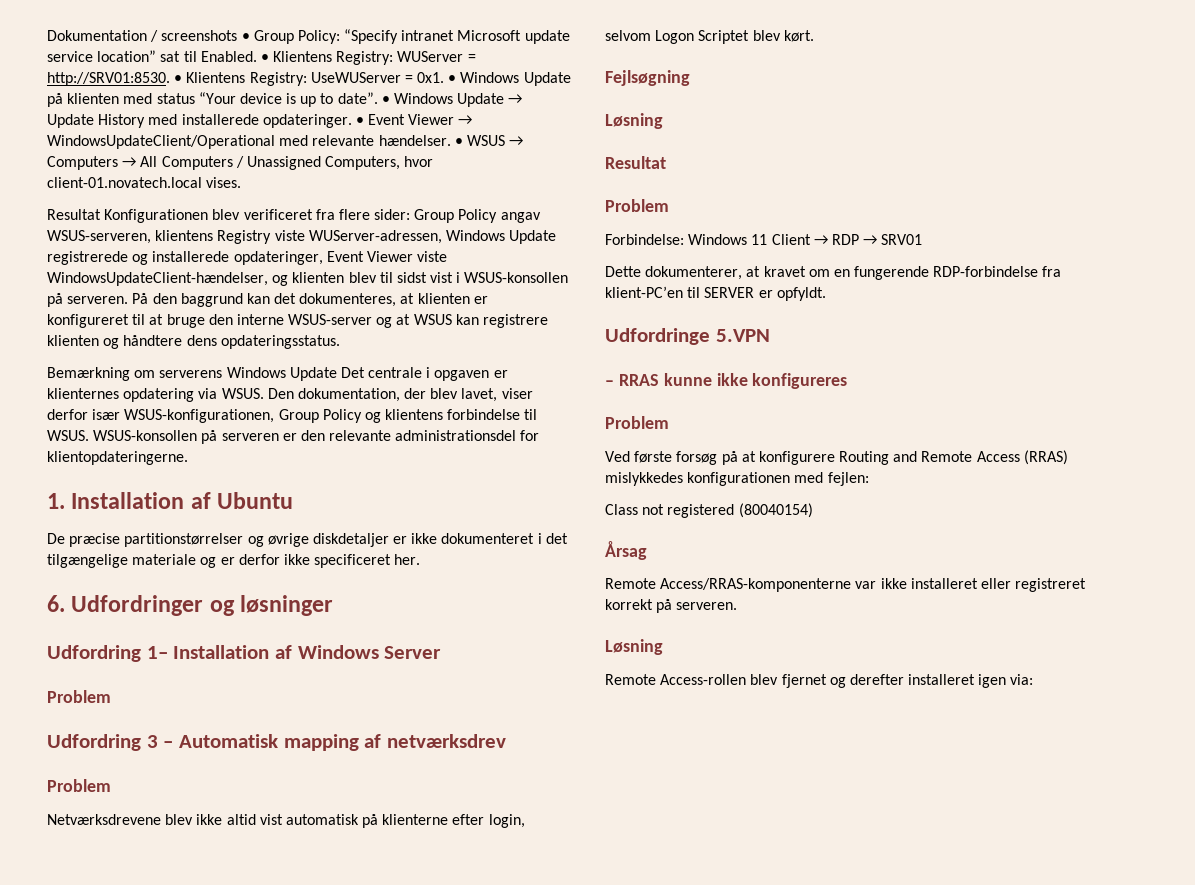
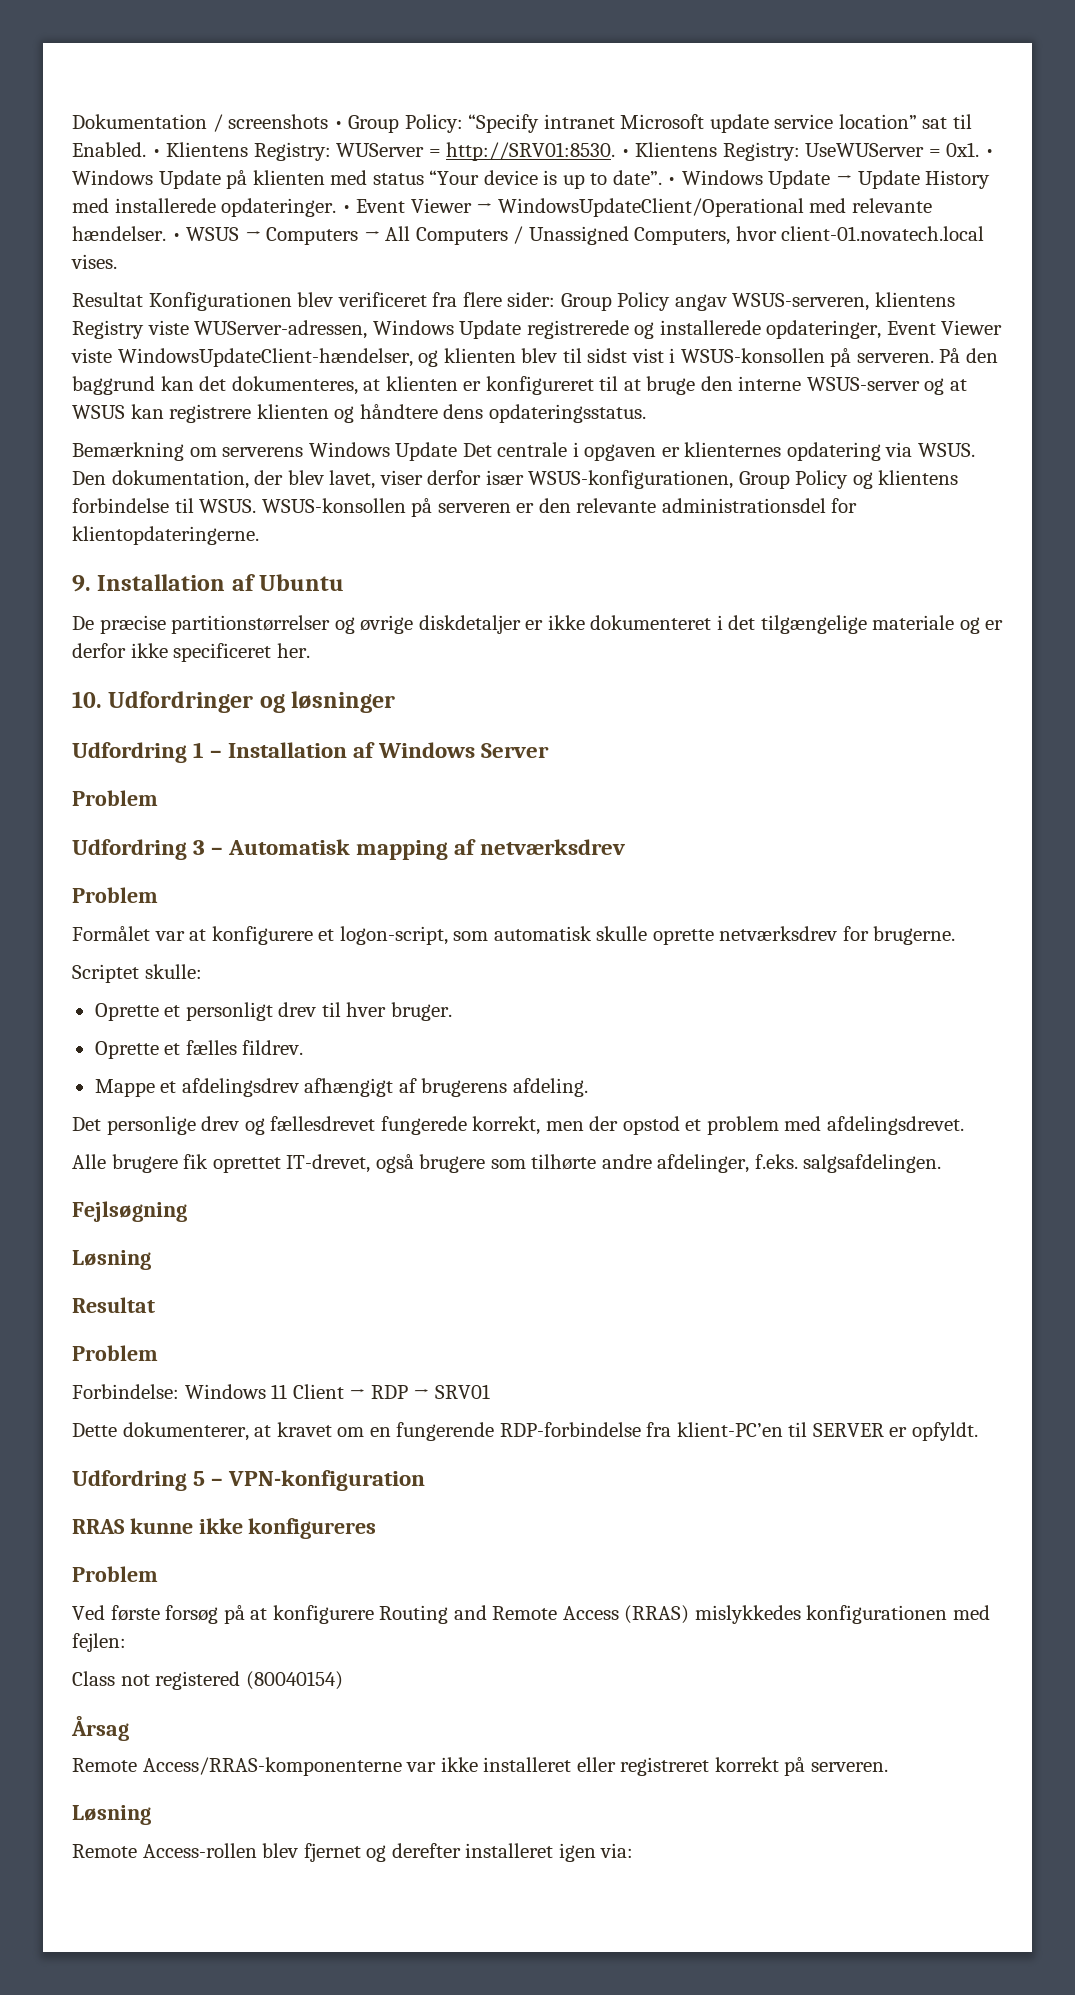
[47,493,65,509] 1. -> [72,575,91,592] 9.
[47,595,65,612] 6. -> [72,691,102,708] 10.
[146,646,168,659] 1– -> [193,742,223,758] 1 –
[47,814,525,828] [605,30,814,44] Netværksdrevene blev ikke altid vist automatisk på klienterne efter login, selvom Logon Scriptet blev kørt. -> [72,926,956,945] [72,964,202,983] [94,1002,452,1021] [94,1040,304,1059] [94,1078,588,1097] [72,1116,964,1135] [72,1154,942,1173] Formålet var at konfigurere et logon-script, som automatisk skulle oprette netværksdrev for brugerne. // Scriptet skulle: // Oprette et personligt drev til hver bruger. // Oprette et fælles fildrev. // Mappe et afdelingsdrev afhængigt af brugerens afdeling. // Det personlige drev og fællesdrevet fungerede korrekt, men der opstod et problem med afdelingsdrevet. // Alle brugere fik oprettet IT-drevet, også brugere som tilhørte andre afdelinger, f.eks. salgsafdelingen.
[605,328,770,345] [605,380,614,386] Udfordringe 5.VPN // – -> [72,1470,426,1491] Udfordring 5 – VPN-konfiguration //

